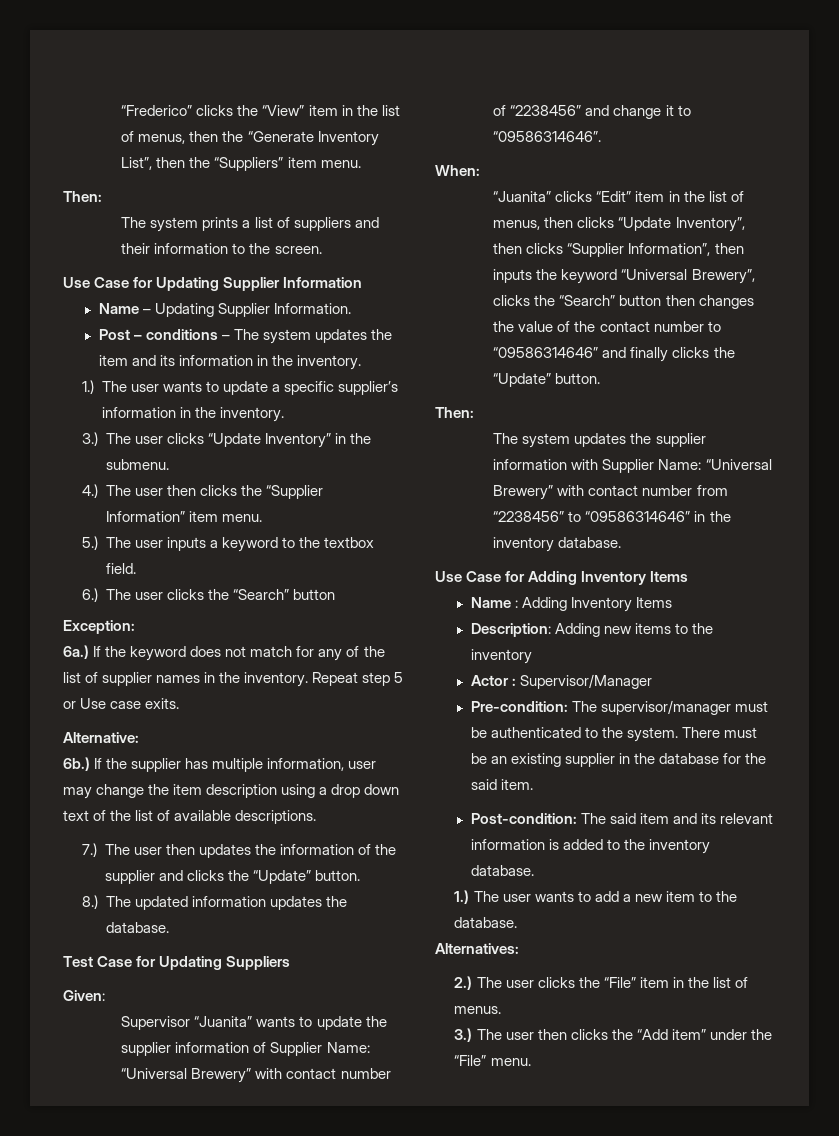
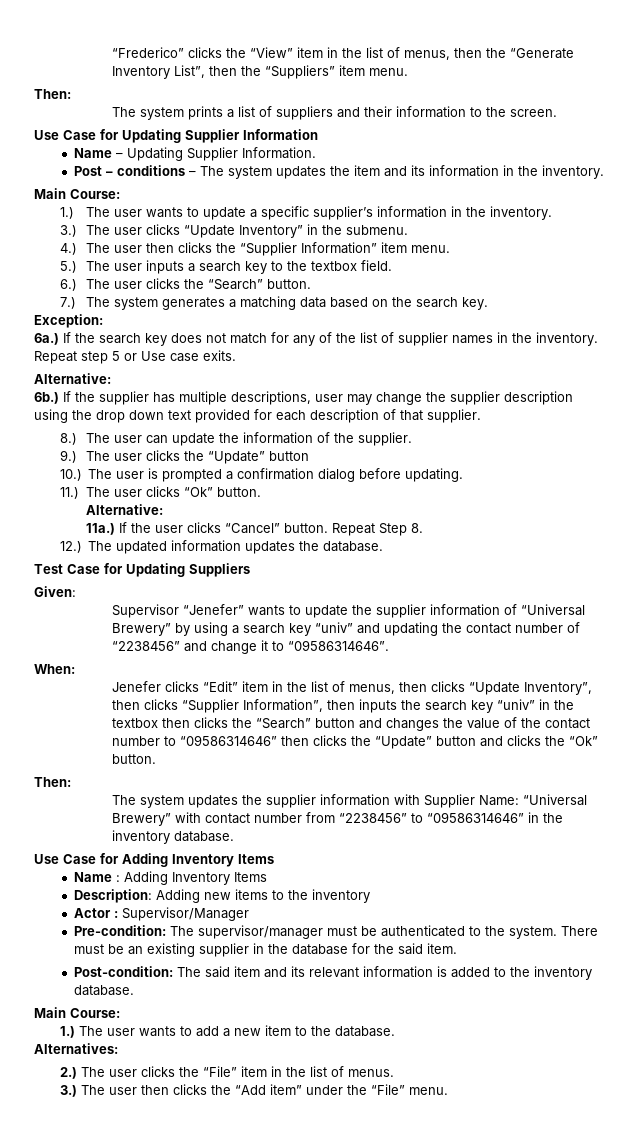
(362, 362) none -> [34,188,120,199] // Main Course:
[222,537,279,552] keyword -> [198,261,267,274] search key
[293,589,336,600] button -> [266,279,311,289] [59,296,488,310] button. // 7.) The system generates a matching data based on the search key.
[130,646,187,661] keyword -> [99,333,167,346] search key
[267,758,345,771] information, -> [231,391,311,405] descriptions,
[173,784,203,795] item -> [450,391,500,405] supplier
[319,787,328,795] a -> [72,410,92,420] the
[93,810,317,824] [82,843,397,858] [104,870,361,884] [82,895,99,909] of the list of available descriptions. // 7.) The user then updates the information of the supplier and clicks the “Update” button. // 8.) -> [195,409,481,423] [59,432,412,446] [59,450,309,464] [59,468,464,482] [59,486,261,499] [85,504,163,515] [85,522,423,536] [59,541,82,553] provided for each description of that supplier. // 8.) The user can update the information of the supplier. // 9.) The user clicks the “Update” button // 10.) The user is prompted a confirmation dialog before updating. // 11.) The user clicks “Ok” button. // Alternative: // 11a.) If the user clicks “Cancel” button. Repeat Step 8. // 12.)
[194,1016,253,1027] “Juanita” -> [182,604,244,615] “Jenefer”
[270,1042,370,1056] [121,1068,283,1083] Supplier Name: “Universal Brewery” with -> [520,604,585,616] [111,622,462,636] “Universal Brewery” by using a search key “univ” and updating the
[493,191,552,202] “Juanita” -> [111,681,161,692] Jenefer
[561,269,755,284] [493,295,695,306] keyword “Universal Brewery”, clicks the “Search” button then -> [424,699,574,713] [111,717,382,729] search key “univ” in the textbox then clicks the “Search” button and
[602,347,735,362] [493,373,552,387] and finally clicks the “Update” -> [280,735,598,749] then clicks the “Update” button and clicks the “Ok”
(534, 870) none -> [34,1007,120,1018] // Main Course:

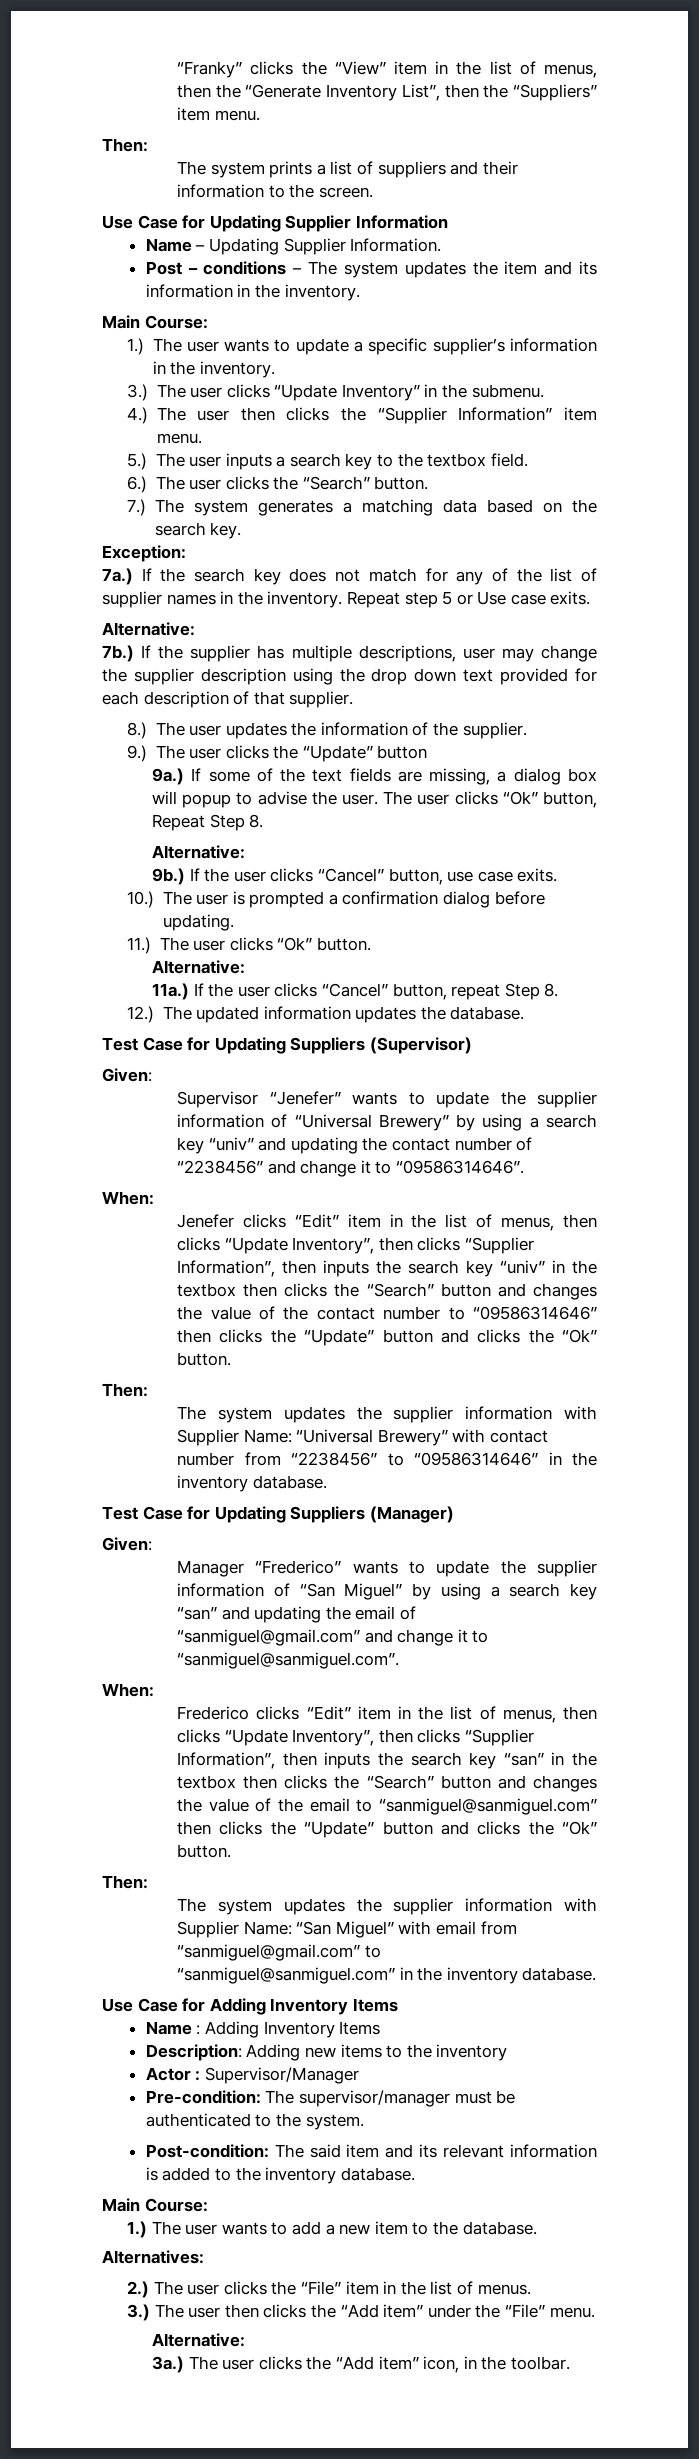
[111,47,184,58] “Frederico” -> [177,61,243,78] “Franky”
[34,333,59,345] 6a.) -> [102,568,133,585] 7a.)
[34,392,59,404] 6b.) -> [102,645,134,662] 7b.)
[145,433,215,446] can update -> [225,722,287,739] updates
(309, 456) none -> [152,768,598,785] [152,791,597,808] [152,814,264,831] [152,845,246,859] [152,868,558,885] // 9a.) If some of the text fields are missing, a dialog box will popup to advise the user. The user clicks “Ok” button, Repeat Step 8. // Alternative: // 9b.) If the user clicks “Cancel” button, use case exits.
[283,523,375,536] button. Repeat -> [392,983,501,1000] button, repeat
(250, 570) none -> [369,1037,472,1054] (Supervisor)
(234, 836) none -> [102,1506,454,1523] [102,1537,152,1551] [177,1560,597,1577] [177,1583,597,1600] [177,1606,417,1623] [177,1629,489,1646] [177,1652,400,1669] [102,1683,154,1697] [177,1706,597,1723] [177,1729,535,1746] [177,1752,597,1769] [177,1775,597,1792] [177,1798,597,1815] [177,1821,597,1838] [177,1844,232,1858] [102,1875,148,1889] [177,1898,597,1915] [177,1921,517,1938] [177,1944,381,1961] [177,1967,597,1984] // Test Case for Updating Suppliers (Manager) // Given: // Manager “Frederico” wants to update the supplier information of “San Miguel” by using a search key “san” and updating the email of “sanmiguel@gmail.com” and change it to “sanmiguel@sanmiguel.com”. // When: // Frederico clicks “Edit” item in the list of menus, then clicks “Update Inventory”, then clicks “Supplier Information”, then inputs the search key “san” in the textbox then clicks the “Search” button and changes the value of the email to “sanmiguel@sanmiguel.com” then clicks the “Update” button and clicks the “Ok” button. // Then: // The system updates the supplier information with Supplier Name: “San Miguel” with email from “sanmiguel@gmail.com” to “sanmiguel@sanmiguel.com” in the inventory database.
[561,926,599,936] [74,943,458,957] There must be an existing supplier in the database for the said item. -> (364, 2122) none
(448, 1091) none -> [152,2333,246,2347] [152,2356,570,2373] // Alternative: // 3a.) The user clicks the “Add item” icon, in the toolbar.

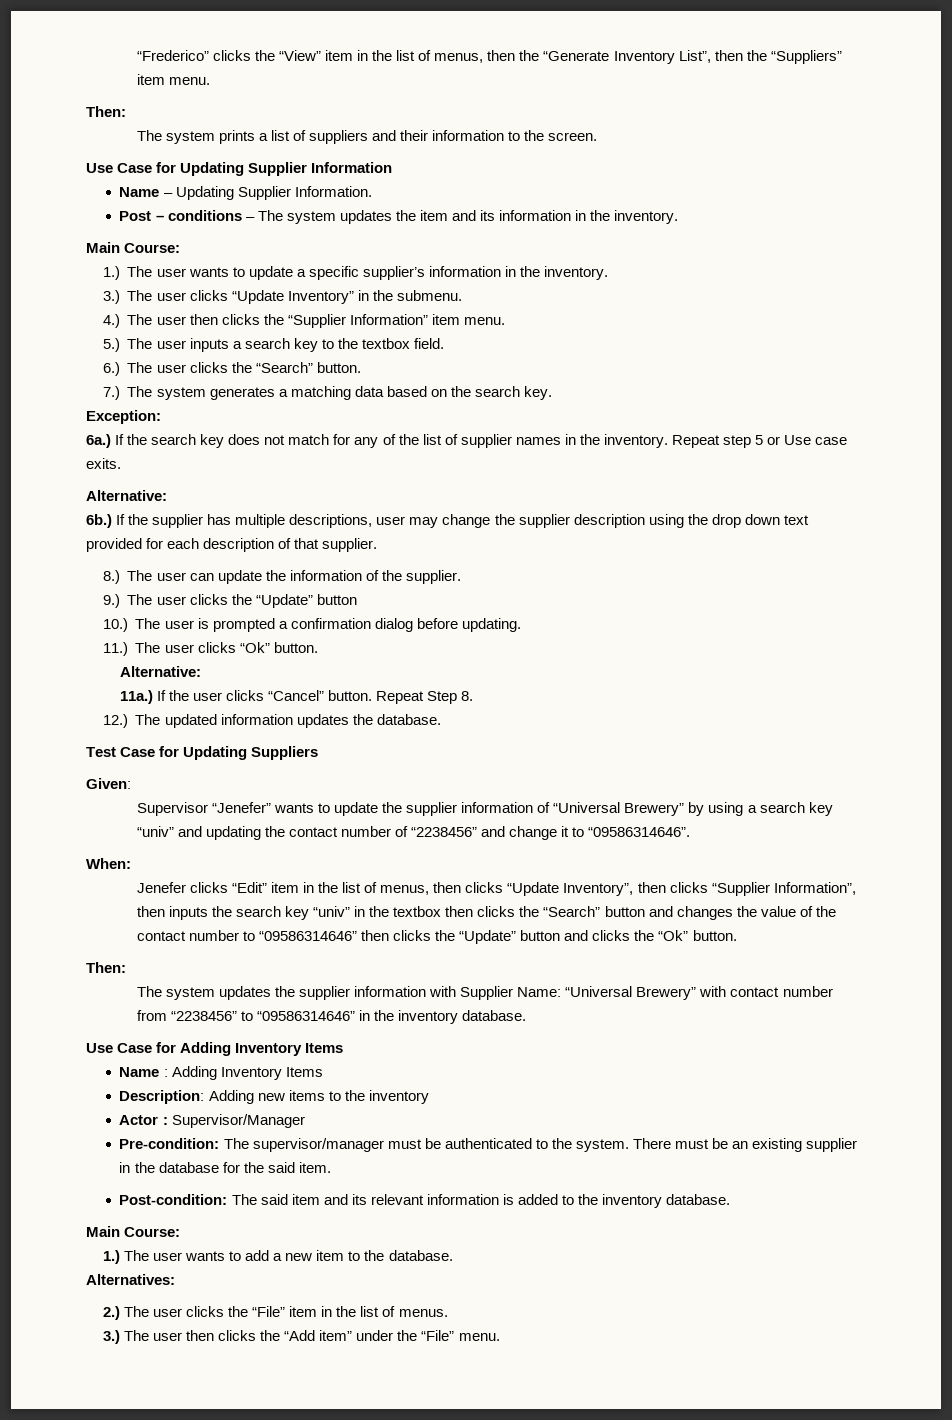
[177,61,243,78] “Franky” -> [136,50,209,61] “Frederico”
[102,568,133,585] 7a.) -> [86,434,111,448] 6a.)
[102,645,134,662] 7b.) -> [86,514,112,528] 6b.)
[225,722,287,739] updates -> [189,570,262,584] can update
[152,768,598,785] [152,791,597,808] [152,814,264,831] [152,845,246,859] [152,868,558,885] // 9a.) If some of the text fields are missing, a dialog box will popup to advise the user. The user clicks “Ok” button, Repeat Step 8. // Alternative: // 9b.) If the user clicks “Cancel” button, use case exits. -> (357, 599) none
[392,983,501,1000] button, repeat -> [328,690,425,704] button. Repeat
[369,1037,472,1054] (Supervisor) -> (319, 753) none
[102,1506,454,1523] [102,1537,152,1551] [177,1560,597,1577] [177,1583,597,1600] [177,1606,417,1623] [177,1629,489,1646] [177,1652,400,1669] [102,1683,154,1697] [177,1706,597,1723] [177,1729,535,1746] [177,1752,597,1769] [177,1775,597,1792] [177,1798,597,1815] [177,1821,597,1838] [177,1844,232,1858] [102,1875,148,1889] [177,1898,597,1915] [177,1921,517,1938] [177,1944,381,1961] [177,1967,597,1984] // Test Case for Updating Suppliers (Manager) // Given: // Manager “Frederico” wants to update the supplier information of “San Miguel” by using a search key “san” and updating the email of “sanmiguel@gmail.com” and change it to “sanmiguel@sanmiguel.com”. // When: // Frederico clicks “Edit” item in the list of menus, then clicks “Update Inventory”, then clicks “Supplier Information”, then inputs the search key “san” in the textbox then clicks the “Search” button and changes the value of the email to “sanmiguel@sanmiguel.com” then clicks the “Update” button and clicks the “Ok” button. // Then: // The system updates the supplier information with Supplier Name: “San Miguel” with email from “sanmiguel@gmail.com” to “sanmiguel@sanmiguel.com” in the inventory database. -> (527, 1015) none
(364, 2122) none -> [632,1138,858,1152] [119,1162,331,1173] There must be an existing supplier in the database for the said item.
[152,2333,246,2347] [152,2356,570,2373] // Alternative: // 3a.) The user clicks the “Add item” icon, in the toolbar. -> (500, 1337) none

